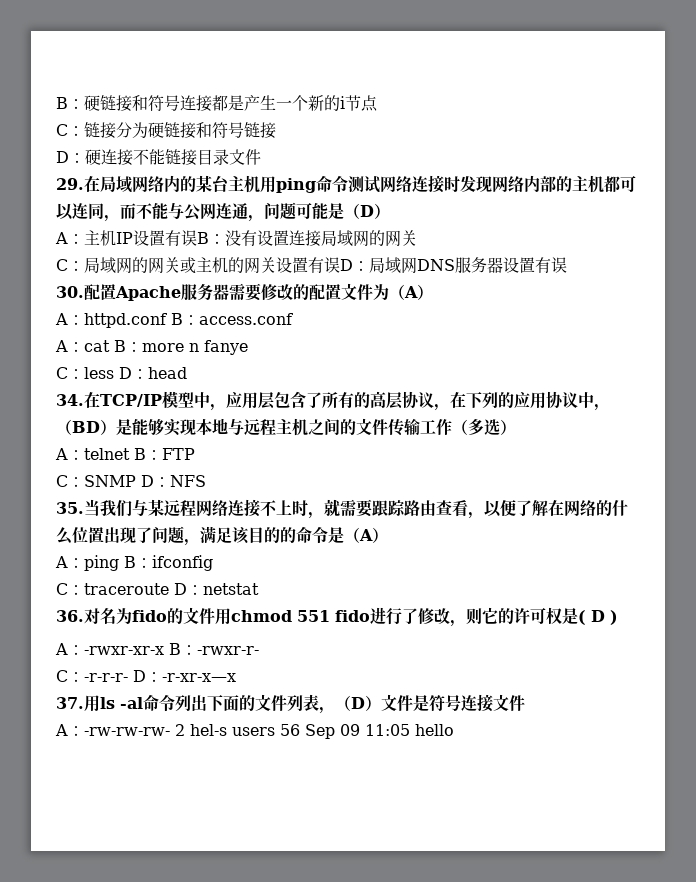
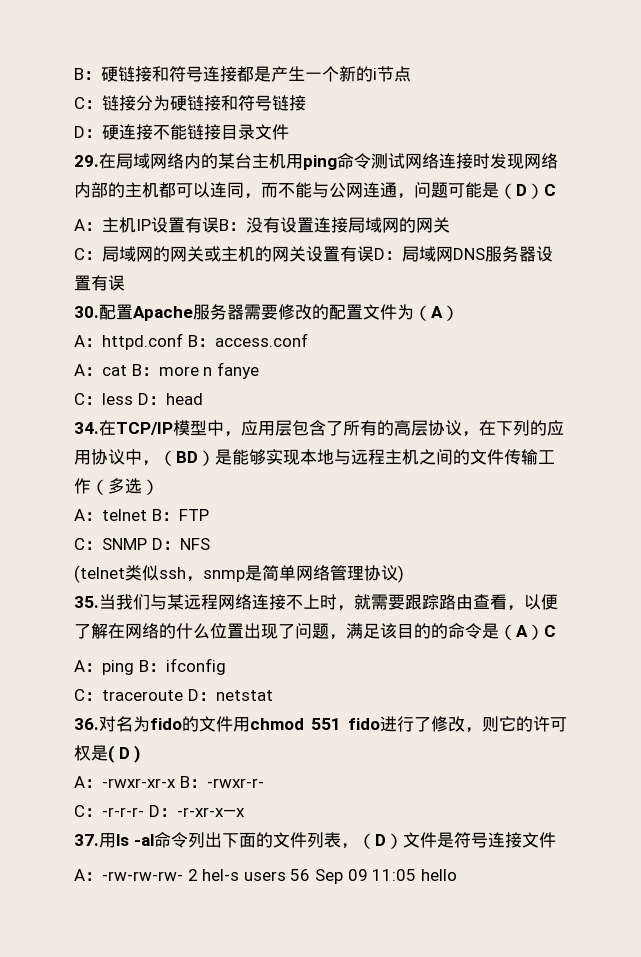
(390, 211) none -> [544,184,556,196] C
(206, 481) none -> [74,565,404,583] // (telnet类似ssh，snmp是简单网络管理协议)
(388, 535) none -> [544,625,556,637] C

